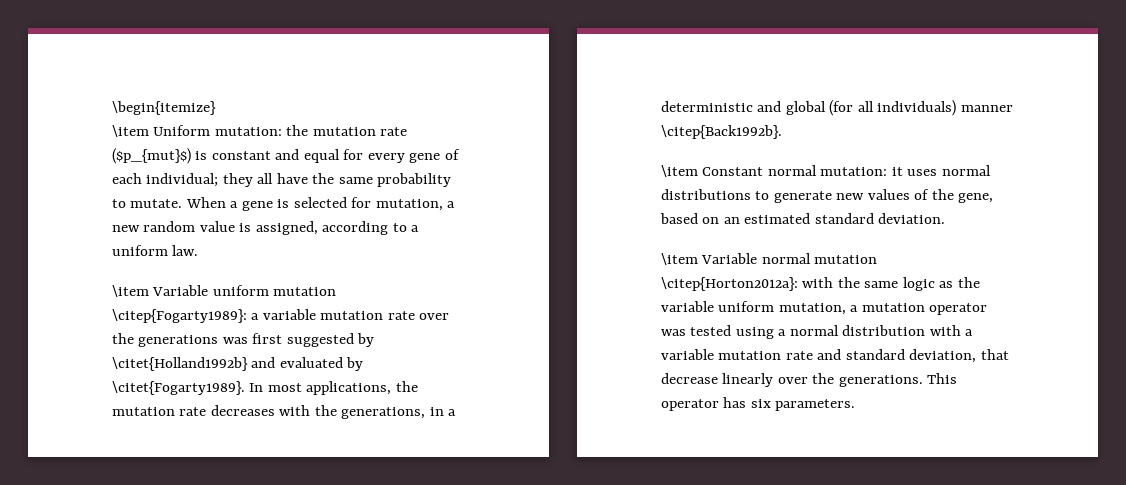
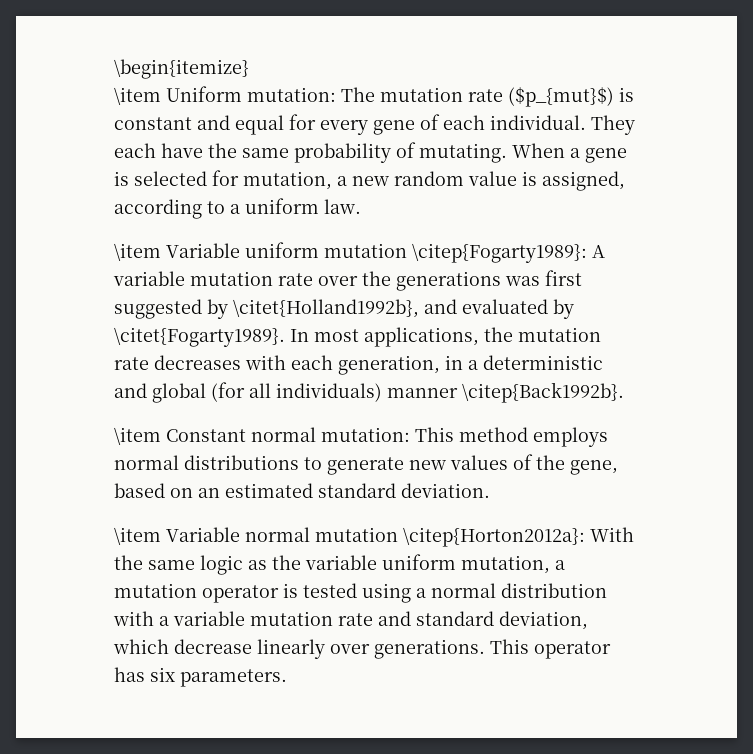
[286,125,309,136] the -> [341,87,375,102] The
[146,173,274,187] individual; they all -> [490,115,635,135] [114,143,156,158] individual. They each
[112,199,183,208] to mutate. -> [396,142,507,163] of mutating.
[251,313,260,320] a -> [592,245,605,258] A
[112,357,248,371] \citet{Holland1992b} -> [233,299,419,318] \citet{Holland1992b},
[314,405,426,419] the generations, -> [291,355,440,375] each generation,
[891,167,938,176] it uses -> [415,427,608,447] This method employs
[802,277,834,288] with -> [590,527,634,542] With
[661,329,686,336] was -> [283,583,298,598] is
[980,349,1009,360] that -> [113,639,169,654] which
[812,373,835,384] the -> (370, 649) none

